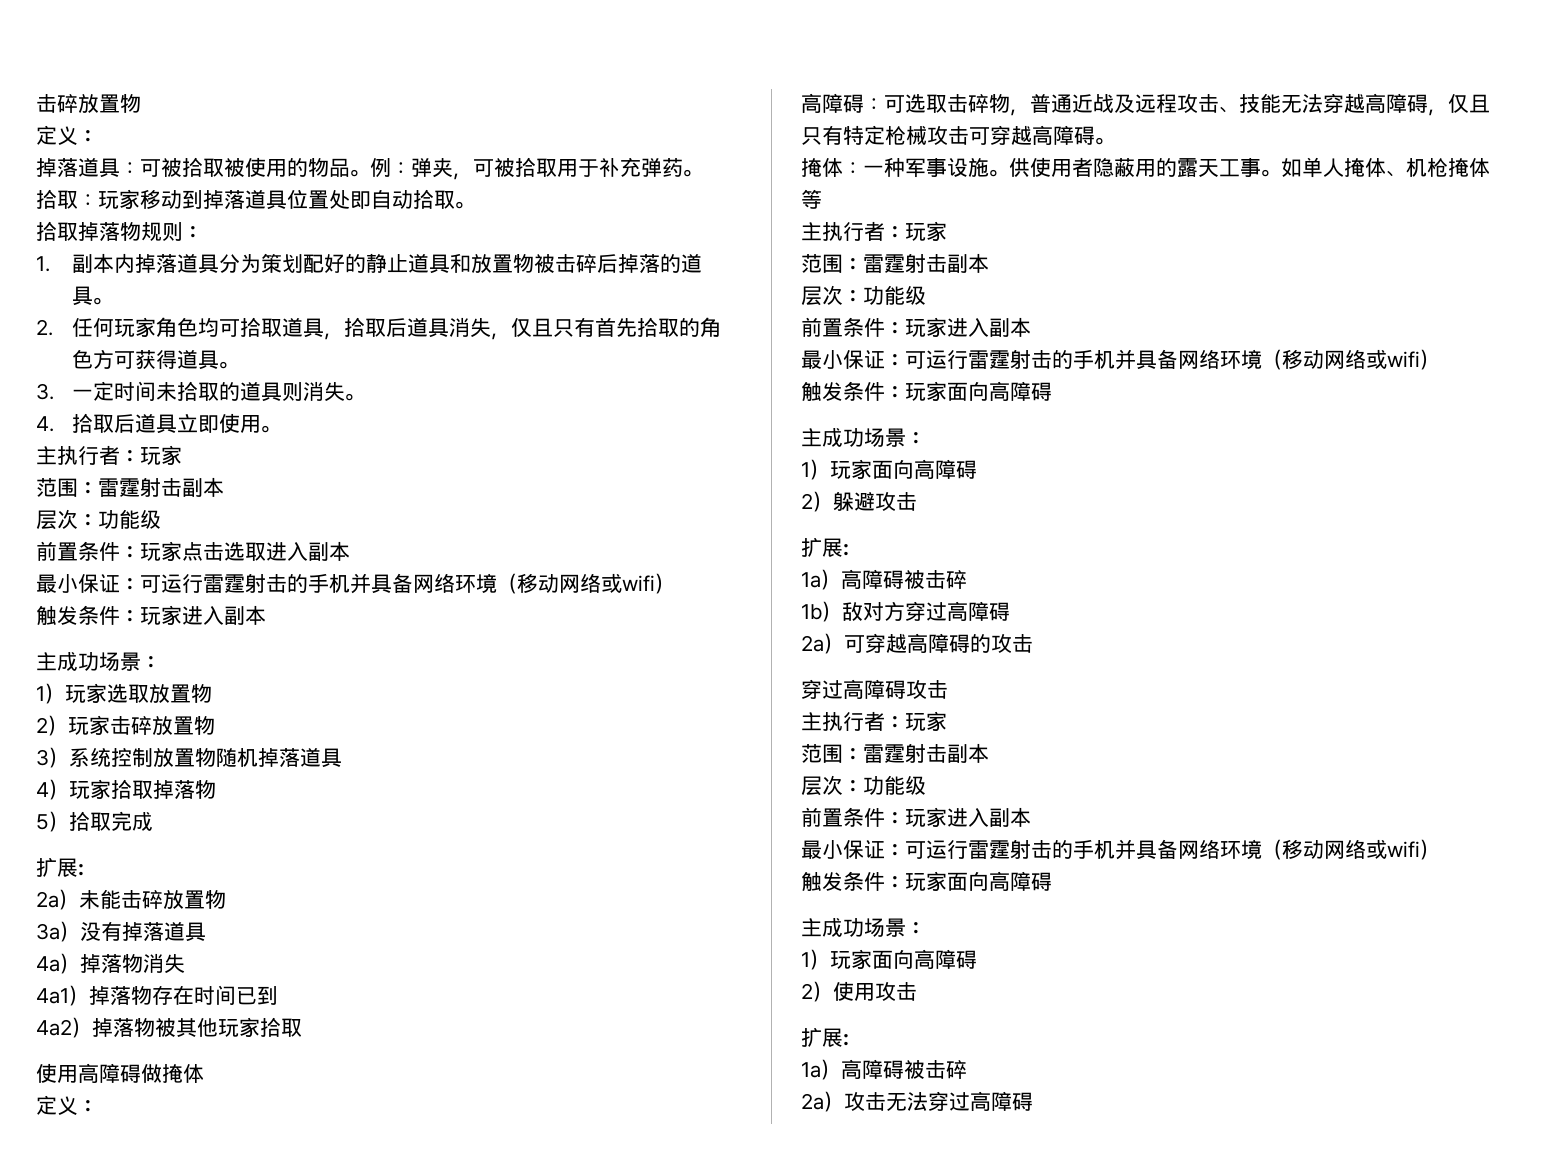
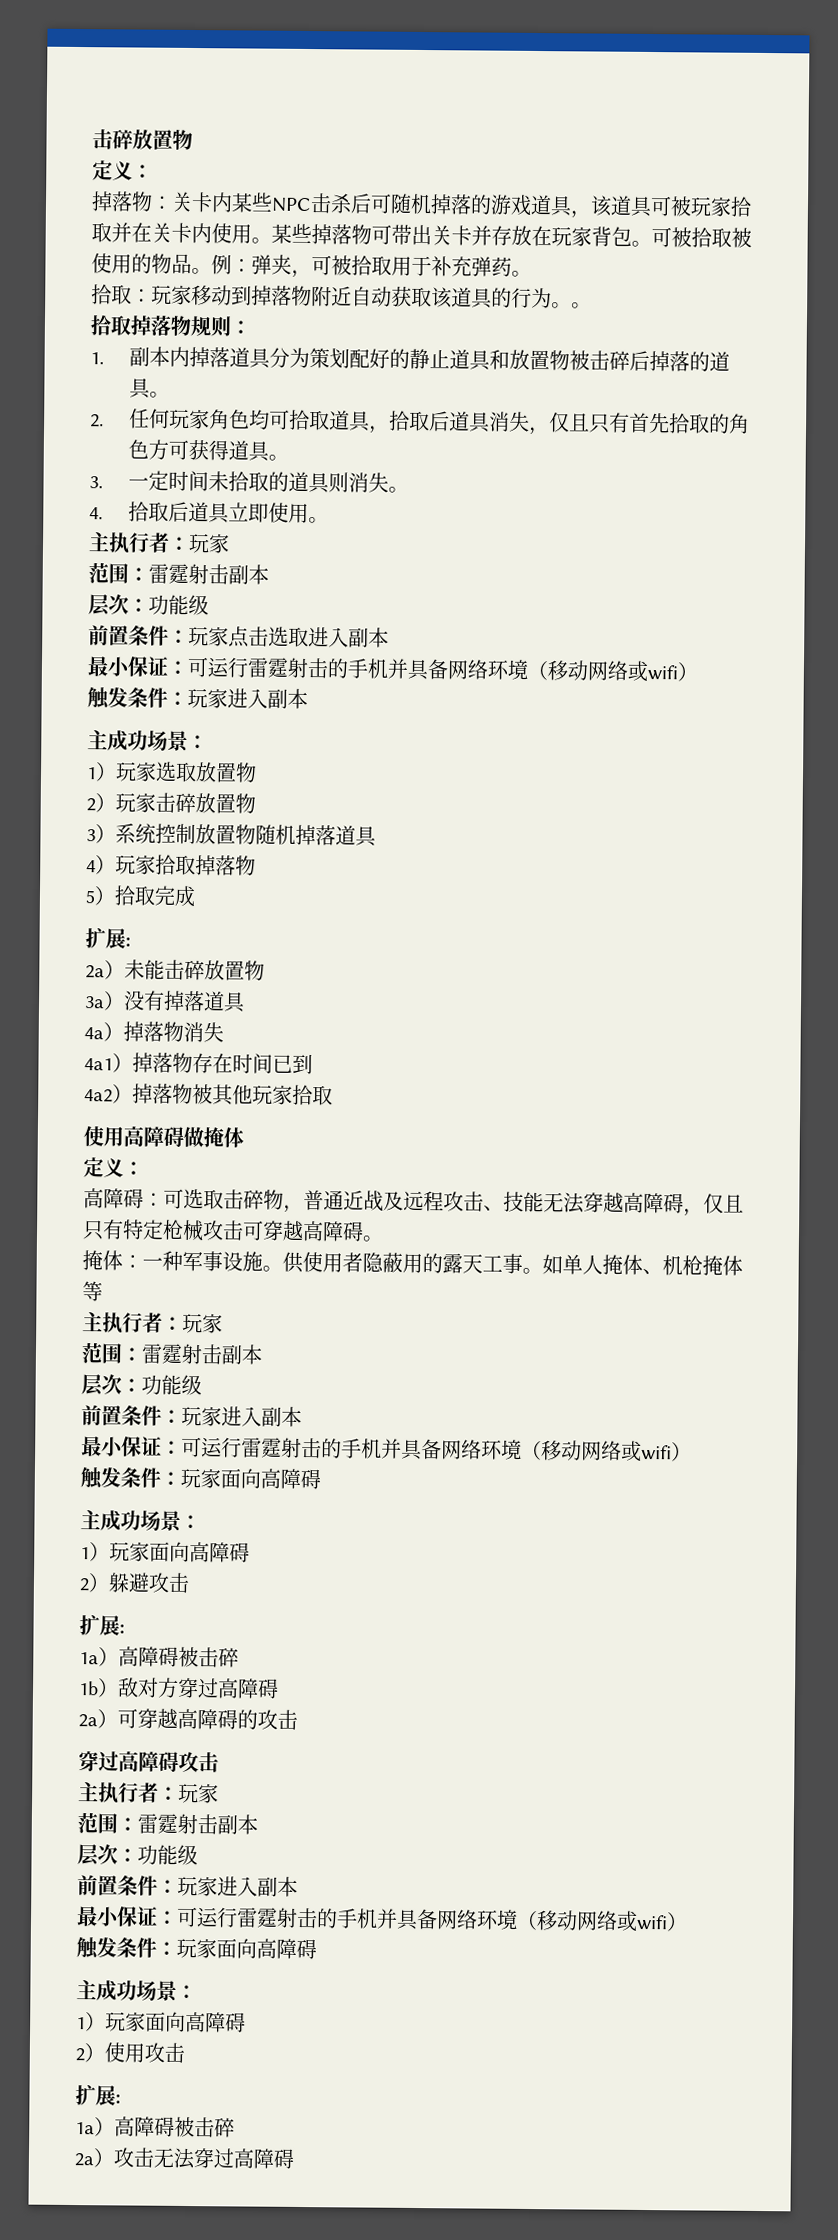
[78,158,140,178] 道具： -> [131,191,752,219] [91,222,652,247] 物：关卡内某些NPC击杀后可随机掉落的游戏道具，该道具可被玩家拾取并在关卡内使用。某些掉落物可带出关卡并存放在玩家背包。
[245,189,455,210] 道具位置处即自动拾取 -> [291,285,572,309] 物附近自动获取该道具的行为。

